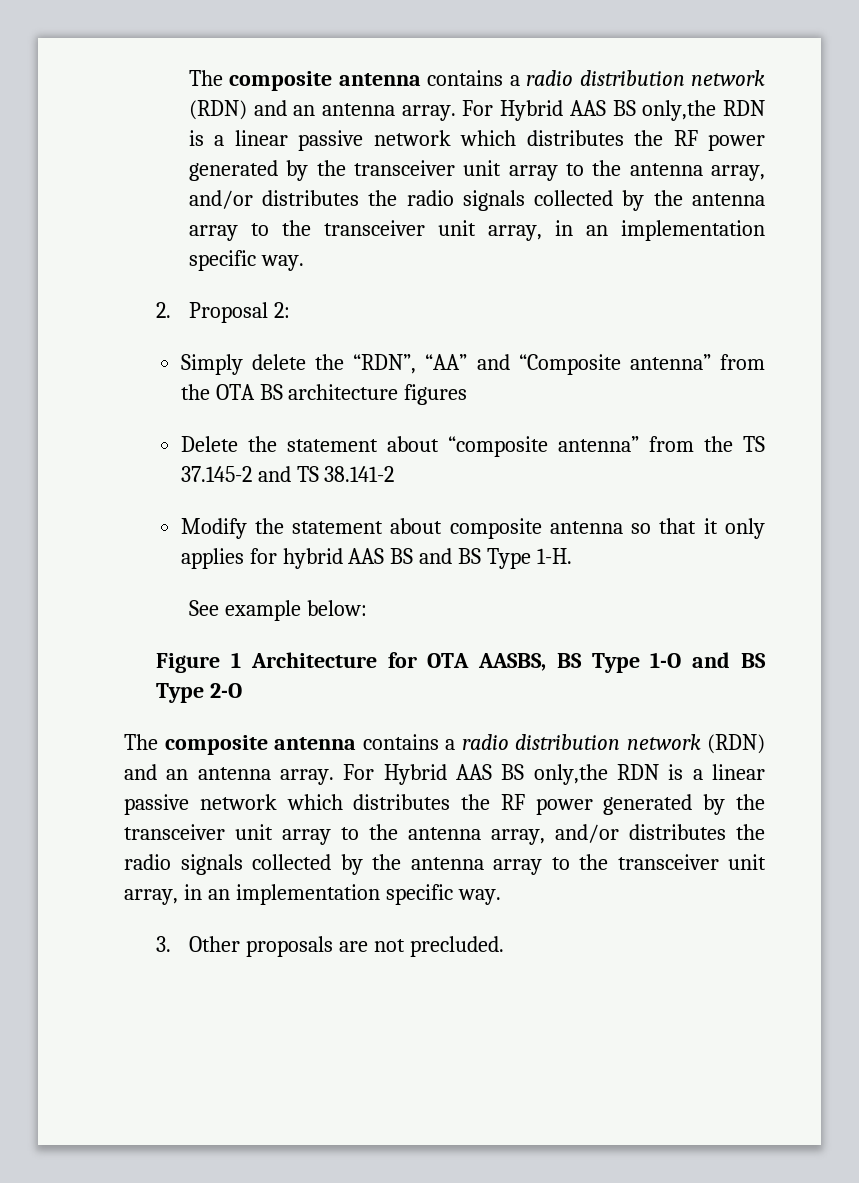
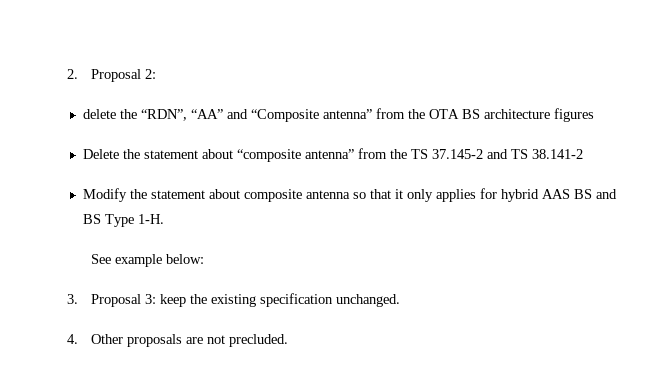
[188,70,766,91] [188,100,766,121] [188,130,765,151] [188,160,765,181] [188,190,766,211] [188,220,766,241] [188,250,304,271] The composite antenna contains a radio distribution network (RDN) and an antenna array. For Hybrid AAS BS only,the RDN is a linear passive network which distributes the RF power generated by the transceiver unit array to the antenna array, and/or distributes the radio signals collected by the antenna array to the transceiver unit array, in an implementation specific way. // -> (67, 74) none
[180,354,243,375] Simply -> (156, 74) none
[156,652,766,673] [156,683,243,703] [124,734,765,755] [124,764,766,785] [124,794,765,815] [124,824,765,845] [124,854,766,875] [124,884,501,905] [156,936,172,952] Figure 1 Architecture for OTA AASBS, BS Type 1-O and BS Type 2-O // The composite antenna contains a radio distribution network (RDN) and an antenna array. For Hybrid AAS BS only,the RDN is a linear passive network which distributes the RF power generated by the transceiver unit array to the antenna array, and/or distributes the radio signals collected by the antenna array to the transceiver unit array, in an implementation specific way. // 3. -> [67,293,400,307] [67,334,79,344] 3. Proposal 3: keep the existing specification unchanged. // 4.

